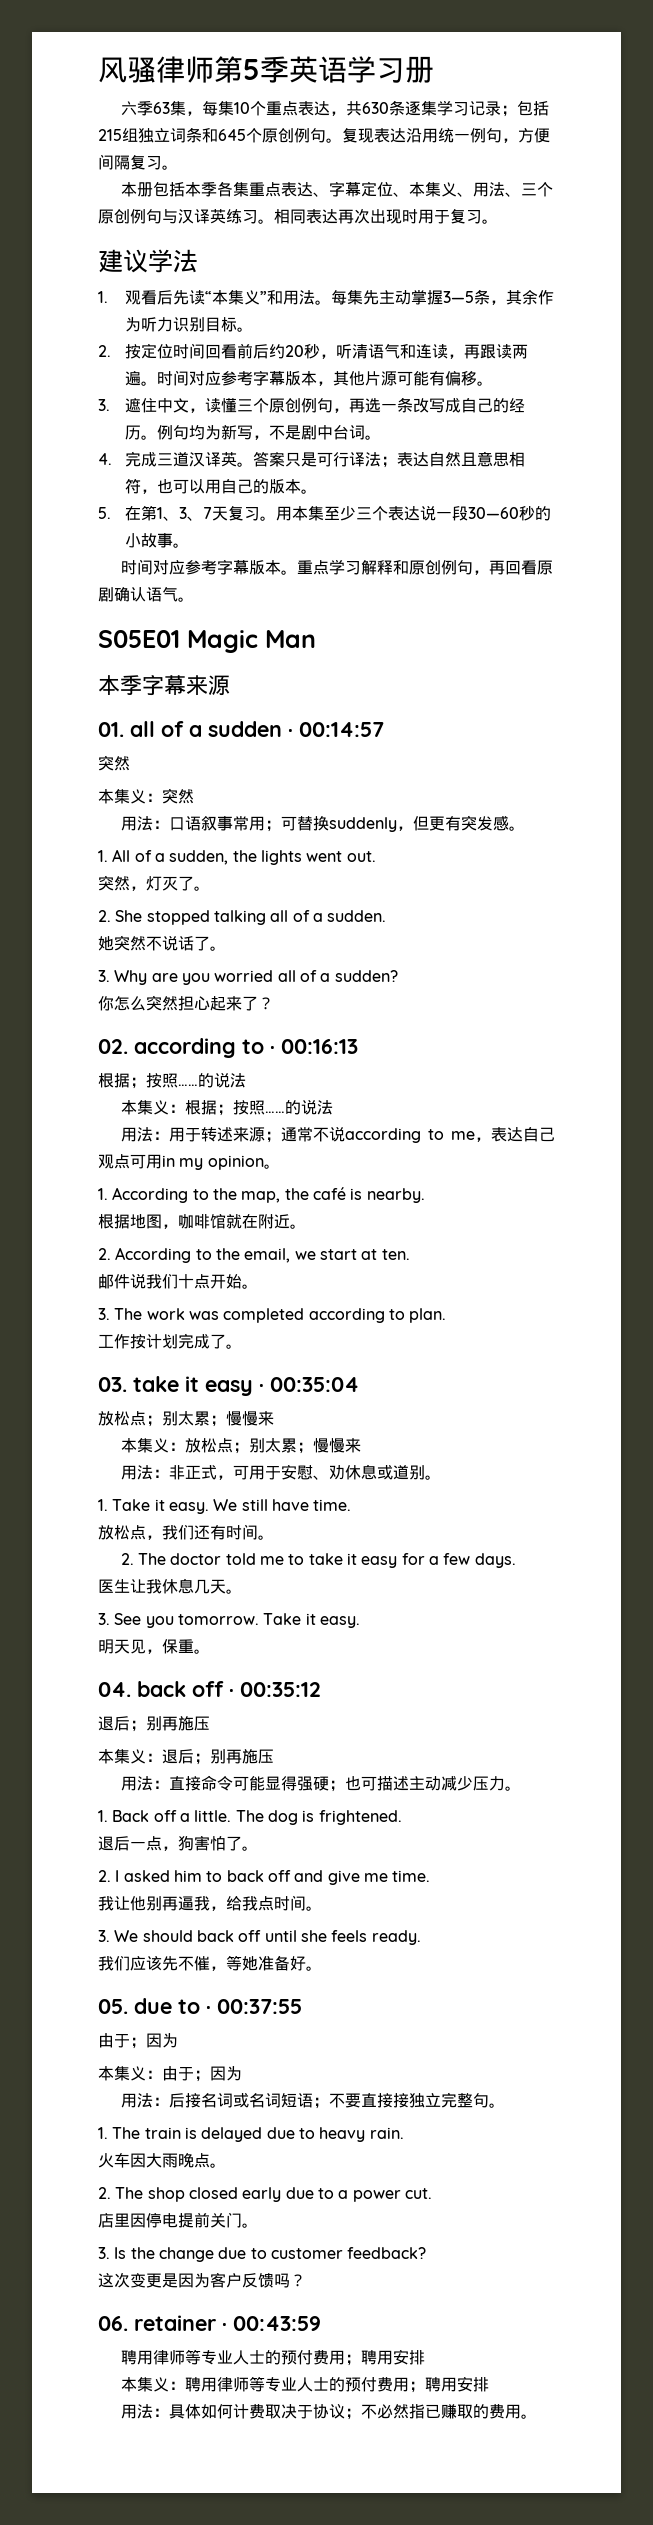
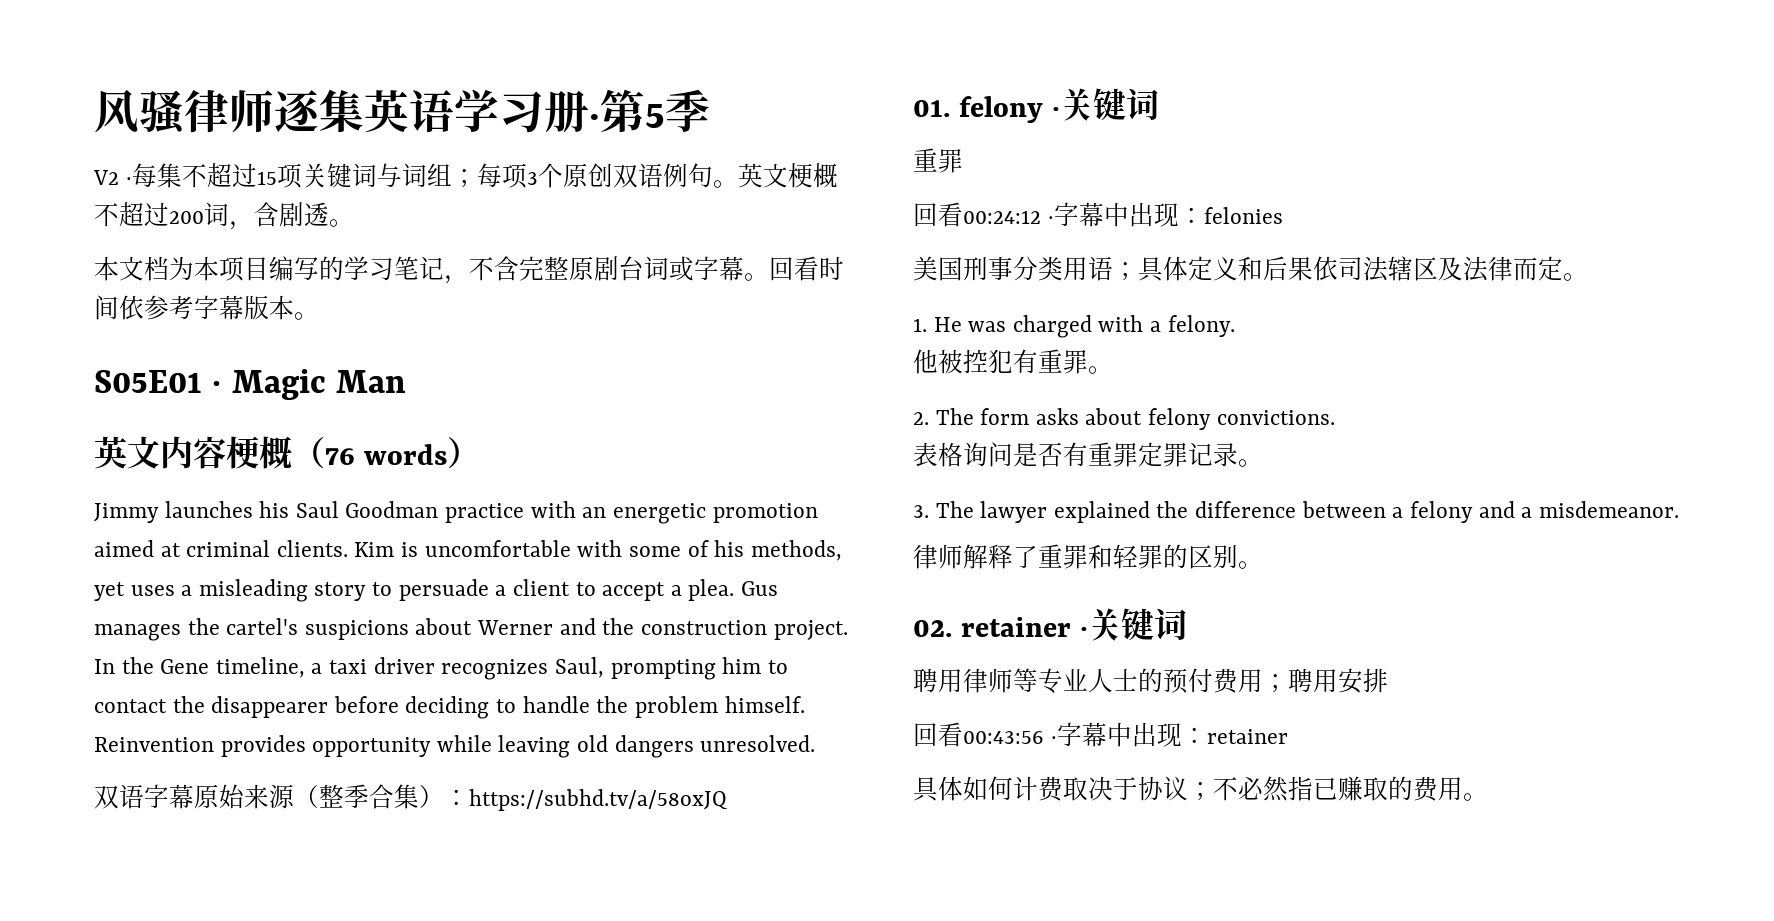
[214,56,289,83] 第5季 -> [274,89,364,133] 逐集
[120,100,549,117] [98,127,550,143] [98,154,178,170] [120,181,553,197] [98,208,498,224] [98,249,198,273] [98,289,555,305] [125,317,254,332] [98,343,529,359] [125,370,494,386] [98,397,526,413] [125,424,382,440] [98,451,526,468] [125,478,318,494] [98,505,552,521] [125,533,190,548] [120,559,553,575] [98,586,178,602] // 六季63集，每集10个重点表达，共630条逐集学习记录；包括215组独立词条和645个原创例句。复现表达沿用统一例句，方便间隔复习。 // 本册包括本季各集重点表达、字幕定位、本集义、用法、三个原创例句与汉译英练习。相同表达再次出现时用于复习。 // 建议学法 // 1.观看后先读“本集义”和用法。每集先主动掌握3—5条，其余作为听力识别目标。 // 2.按定位时间回看前后约20秒，听清语气和连读，再跟读两遍。时间对应参考字幕版本，其他片源可能有偏移。 // 3.遮住中文，读懂三个原创例句，再选一条改写成自己的经历。例句均为新写，不是剧中台词。 // 4.完成三道汉译英。答案只是可行译法；表达自然且意思相符，也可以用自己的版本。 // 5.在第1、3、7天复习。用本集至少三个表达说一段30—60秒的小故事。 // 时间对应参考字幕版本。重点学习解释和原创例句，再回看原剧确认语气 -> [589,89,710,133] [93,163,838,189] [94,202,354,230] [94,256,844,284] [94,295,294,320] ·第5季 // V2 ·每集不超过15项关键词与词组；每项3个原创双语例句。英文梗概不超过200词，含剧透。 // 本文档为本项目编写的学习笔记，不含完整原剧台词或字幕。回看时间依参考字幕版本
(180, 639) none -> [212,381,222,393] ·
[98,675,230,696] [98,721,384,737] [98,755,130,771] [98,788,194,804] [120,815,525,832] [98,849,376,865] [98,875,210,891] [98,910,387,925] [98,935,226,951] [98,970,398,985] [98,995,274,1011] [98,1038,358,1058] [98,1072,246,1089] [120,1099,333,1116] [120,1126,555,1143] [98,1154,280,1170] [98,1187,425,1203] [98,1214,306,1229] [98,1247,410,1263] [98,1273,258,1289] [98,1308,447,1323] [98,1333,242,1349] [98,1376,359,1396] [98,1411,274,1427] [120,1438,361,1454] [120,1464,441,1480] [98,1499,352,1514] [98,1524,274,1540] [120,1553,516,1568] [98,1578,242,1594] [98,1613,360,1628] [98,1639,210,1654] [98,1681,321,1697] [98,1716,210,1732] [98,1749,274,1765] [120,1775,521,1792] [98,1810,402,1825] [98,1835,258,1851] [98,1870,431,1885] [98,1895,322,1911] [98,1930,421,1945] [98,1955,322,1971] [98,1998,302,2014] [98,2033,178,2049] [98,2066,242,2082] [120,2092,505,2109] [98,2127,404,2142] [98,2152,226,2168] [98,2187,432,2202] [98,2212,258,2228] [98,2247,427,2262] [98,2272,306,2288] [98,2316,128,2331] 本季字幕来源 // 01. all of a sudden · 00:14:57 // 突然 // 本集义：突然 // 用法：口语叙事常用；可替换suddenly，但更有突发感。 // 1. All of a sudden, the lights went out. // 突然，灯灭了。 // 2. She stopped talking all of a sudden. // 她突然不说话了。 // 3. Why are you worried all of a sudden? // 你怎么突然担心起来了？ // 02. according to · 00:16:13 // 根据；按照……的说法 // 本集义：根据；按照……的说法 // 用法：用于转述来源；通常不说according to me，表达自己观点可用in my opinion。 // 1. According to the map, the café is nearby. // 根据地图，咖啡馆就在附近。 // 2. According to the email, we start at ten. // 邮件说我们十点开始。 // 3. The work was completed according to plan. // 工作按计划完成了。 // 03. take it easy · 00:35:04 // 放松点；别太累；慢慢来 // 本集义：放松点；别太累；慢慢来 // 用法：非正式，可用于安慰、劝休息或道别。 // 1. Take it easy. We still have time. // 放松点，我们还有时间。 // 2. The doctor told me to take it easy for a few days. // 医生让我休息几天。 // 3. See you tomorrow. Take it easy. // 明天见，保重。 // 04. back off · 00:35:12 // 退后；别再施压 // 本集义：退后；别再施压 // 用法：直接命令可能显得强硬；也可描述主动减少压力。 // 1. Back off a little. The dog is frightened. // 退后一点，狗害怕了。 // 2. I asked him to back off and give me time. // 我让他别再逼我，给我点时间。 // 3. We should back off until she feels ready. // 我们应该先不催，等她准备好。 // 05. due to · 00:37:55 // 由于；因为 // 本集义：由于；因为 // 用法：后接名词或名词短语；不要直接接独立完整句。 // 1. The train is delayed due to heavy rain. // 火车因大雨晚点。 // 2. The shop closed early due to a power cut. // 店里因停电提前关门。 // 3. Is the change due to customer feedback? // 这次变更是因为客户反馈吗？ // 06. -> [94,436,480,469] [94,501,818,524] [94,540,842,561] [94,579,778,602] [94,618,848,641] [94,657,788,680] [94,696,805,719] [94,735,816,758] [94,784,727,811] [913,88,1159,123] [913,148,963,173] [913,202,1283,227] [913,256,1588,282] [913,315,1235,338] [913,349,1113,374] [913,408,1335,430] [913,442,1263,467] [913,501,1679,523] [913,544,1263,569] [913,620,952,637] 英文内容梗概（76 words） // Jimmy launches his Saul Goodman practice with an energetic promotion aimed at criminal clients. Kim is uncomfortable with some of his methods, yet uses a misleading story to persuade a client to accept a plea. Gus manages the cartel's suspicions about Werner and the construction project. In the Gene timeline, a taxi driver recognizes Saul, prompting him to contact the disappearer before deciding to handle the problem himself. Reinvention provides opportunity while leaving old dangers unresolved. // 双语字幕原始来源（整季合集）：https://subhd.tv/a/58oxJQ // 01. felony ·关键词 // 重罪 // 回看00:24:12 ·字幕中出现：felonies // 美国刑事分类用语；具体定义和后果依司法辖区及法律而定。 // 1. He was charged with a felony. // 他被控犯有重罪。 // 2. The form asks about felony convictions. // 表格询问是否有重罪定罪记录。 // 3. The lawyer explained the difference between a felony and a misdemeanor. // 律师解释了重罪和轻罪的区别。 // 02.
[233,2316,321,2331] 00:43:59 -> [1087,608,1187,641] 关键词
[120,2376,489,2393] [120,2404,169,2419] 本集义：聘用律师等专业人士的预付费用；聘用安排 // 用法： -> [913,722,1288,747] 回看00:43:56 ·字幕中出现：retainer //

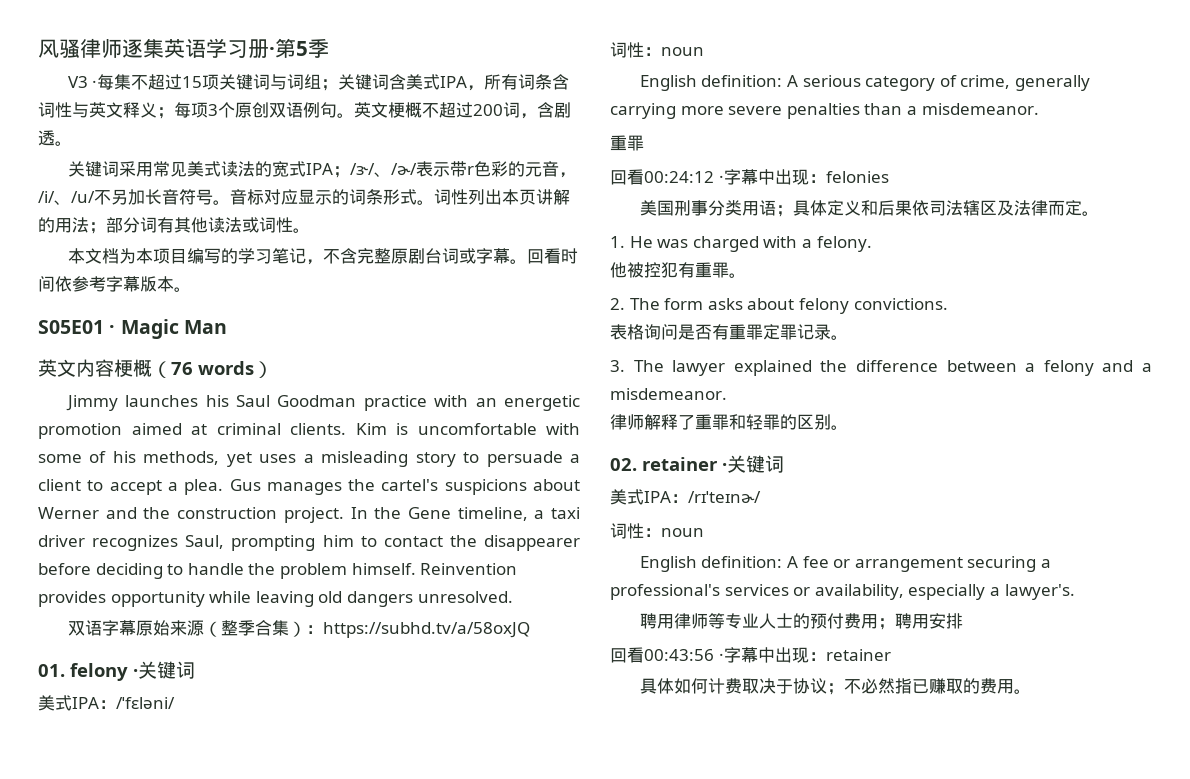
[93,170,119,185] V2 -> [67,76,88,88] V3
(477, 178) none -> [338,74,570,91] [38,102,174,119] 关键词含美式IPA，所有词条含词性与英文释义；
(354, 223) none -> [67,161,576,178] [38,189,570,205] [38,217,310,234] // 关键词采用常见美式读法的宽式IPA；/ɝ/、/ɚ/表示带r色彩的元音，/i/、/u/不另加长音符号。音标对应显示的词条形式。词性列出本页讲解的用法；部分词有其他读法或词性。
(1159, 104) none -> [38,695,175,711] [610,42,704,58] [639,75,1090,91] [610,103,1039,119] // 美式IPA：/ˈfɛləni/ // 词性：noun // English definition: A serious category of crime, generally carrying more severe penalties than a misdemeanor.
(1187, 624) none -> [610,489,761,505] [610,523,704,539] [639,556,1051,572] [610,584,1075,600] // 美式IPA：/rɪˈteɪnɚ/ // 词性：noun // English definition: A fee or arrangement securing a professional's services or availability, especially a lawyer's.

